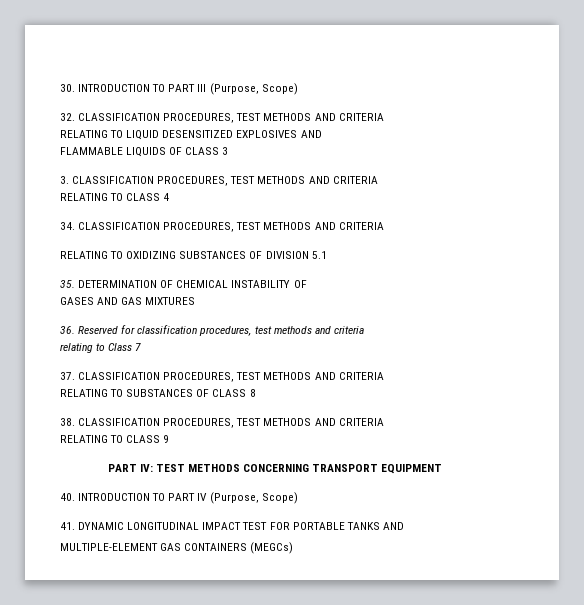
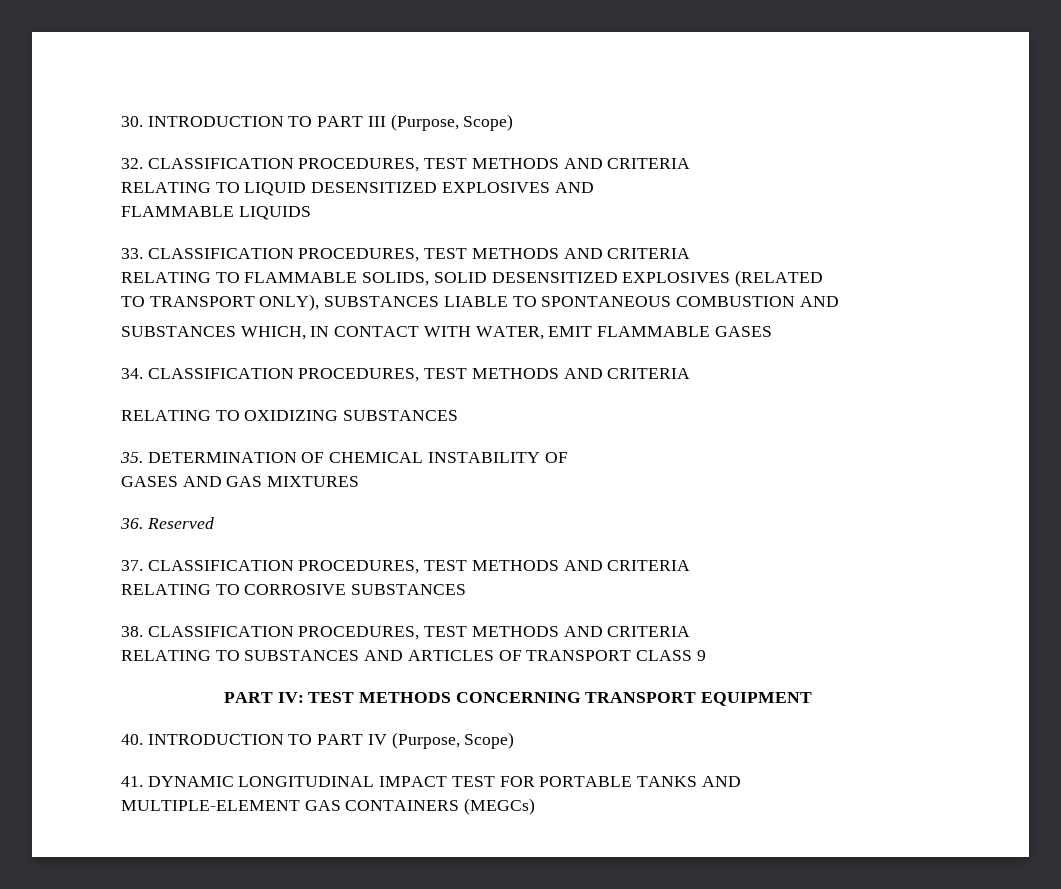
[169,147,229,155] [60,176,378,186] [60,193,170,201] OF CLASS 3 // 3. CLASSIFICATION PROCEDURES, TEST METHODS AND CRITERIA // RELATING TO CLASS 4 -> [121,248,691,262] [121,270,824,287] [121,294,839,311] [121,326,772,340] // 33. CLASSIFICATION PROCEDURES, TEST METHODS AND CRITERIA // RELATING TO FLAMMABLE SOLIDS, SOLID DESENSITIZED EXPLOSIVES (RELATED // TO TRANSPORT ONLY), SUBSTANCES LIABLE TO SPONTANEOUS COMBUSTION AND // SUBSTANCES WHICH, IN CONTACT WITH WATER, EMIT FLAMMABLE GASES
[249,251,327,259] OF DIVISION 5.1 -> (459, 415) none
[121,325,364,336] [60,343,142,353] for classification procedures, test methods and criteria // relating to Class 7 -> (214, 523) none
[126,389,256,397] SUBSTANCES OF CLASS 8 -> [244,584,467,595] CORROSIVE SUBSTANCES
(124, 439) none -> [244,650,632,661] SUBSTANCES AND ARTICLES OF TRANSPORT

